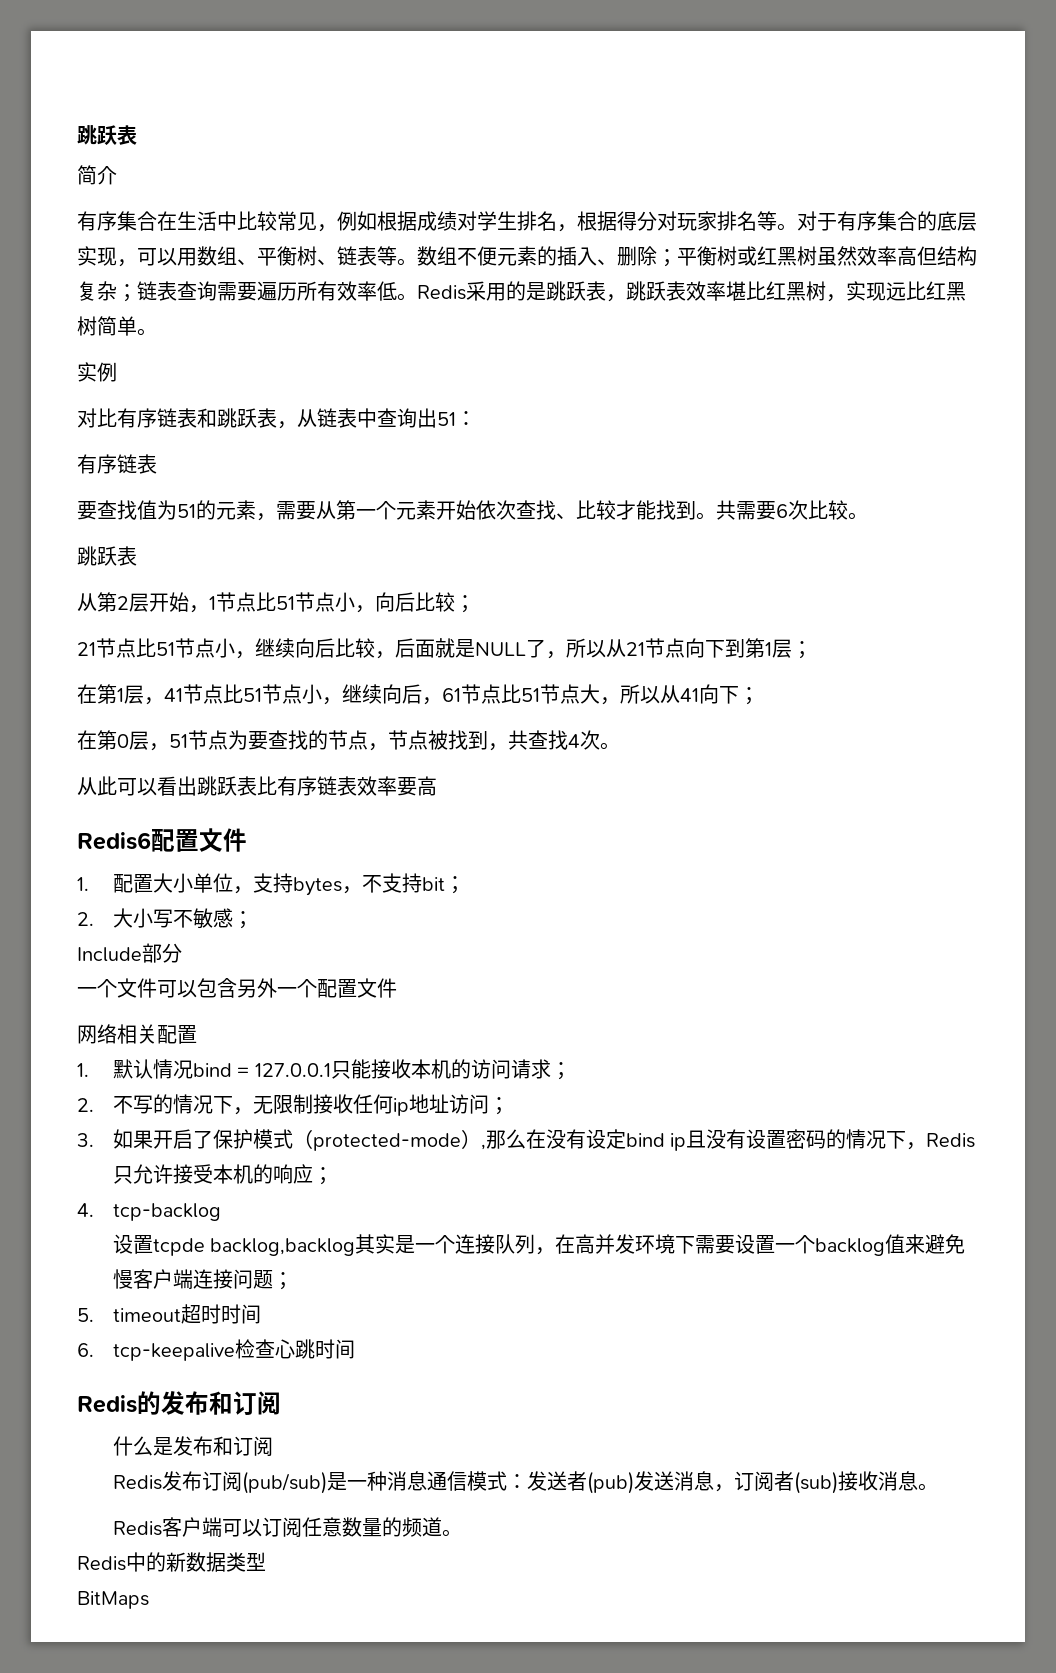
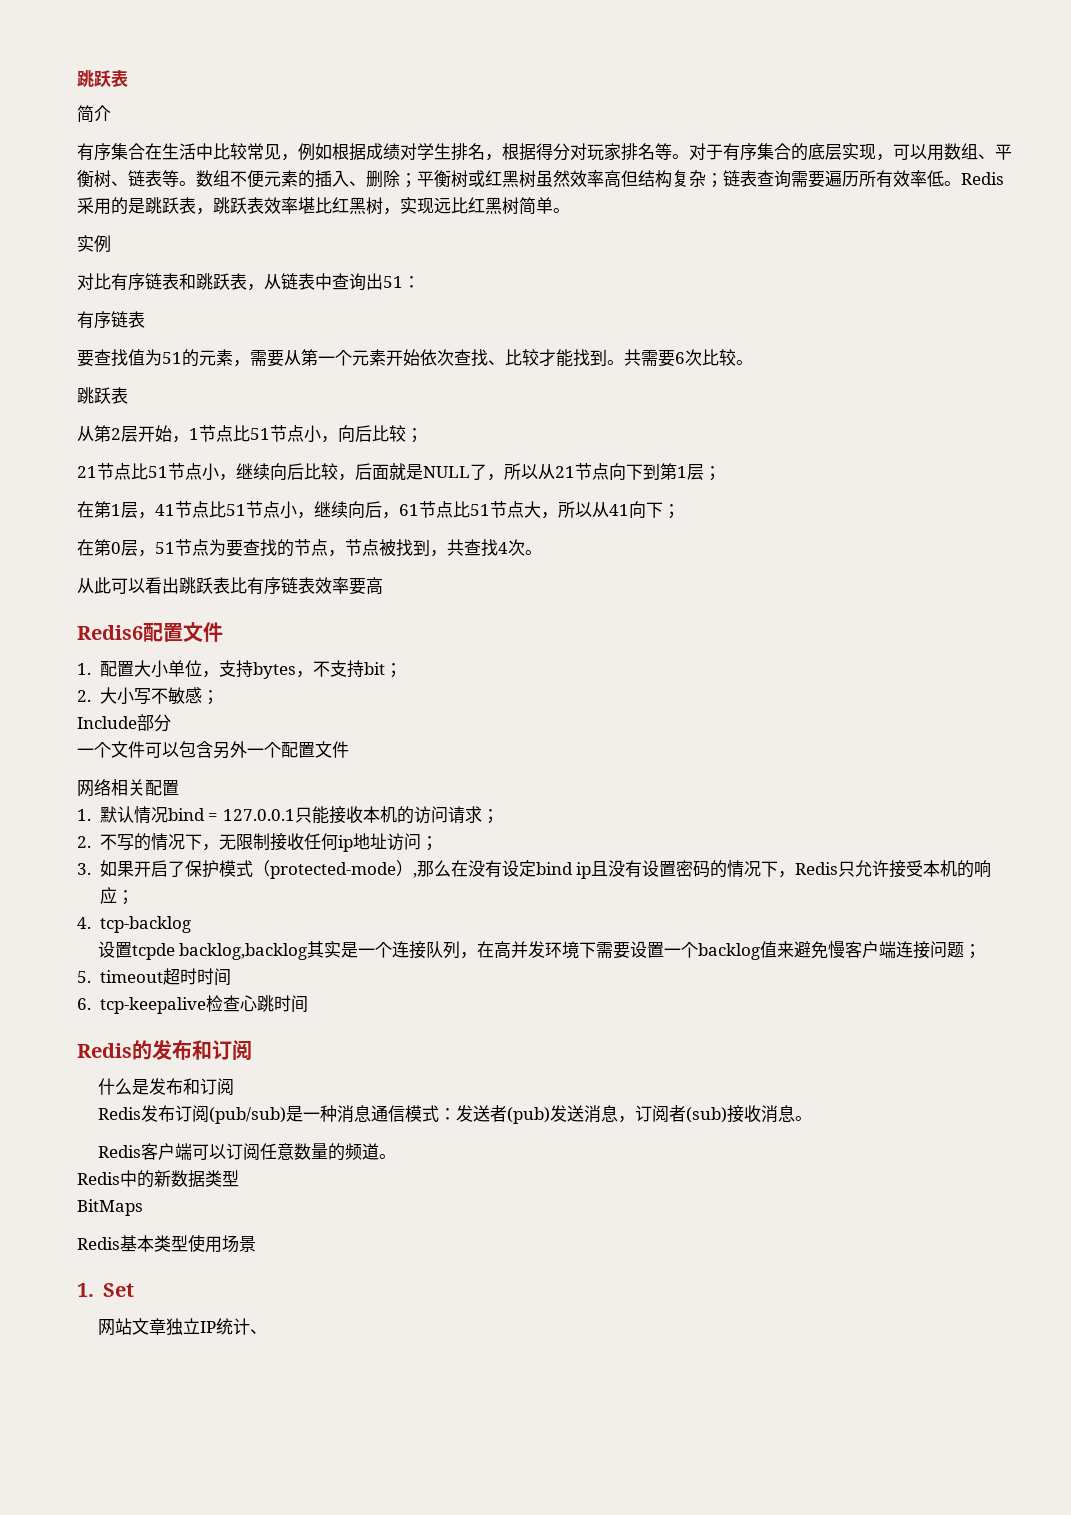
(149, 1600) none -> [77,1234,256,1253] [77,1283,134,1297] [97,1318,267,1336] // Redis基本类型使用场景 // 1. Set // 网站文章独立IP统计、

